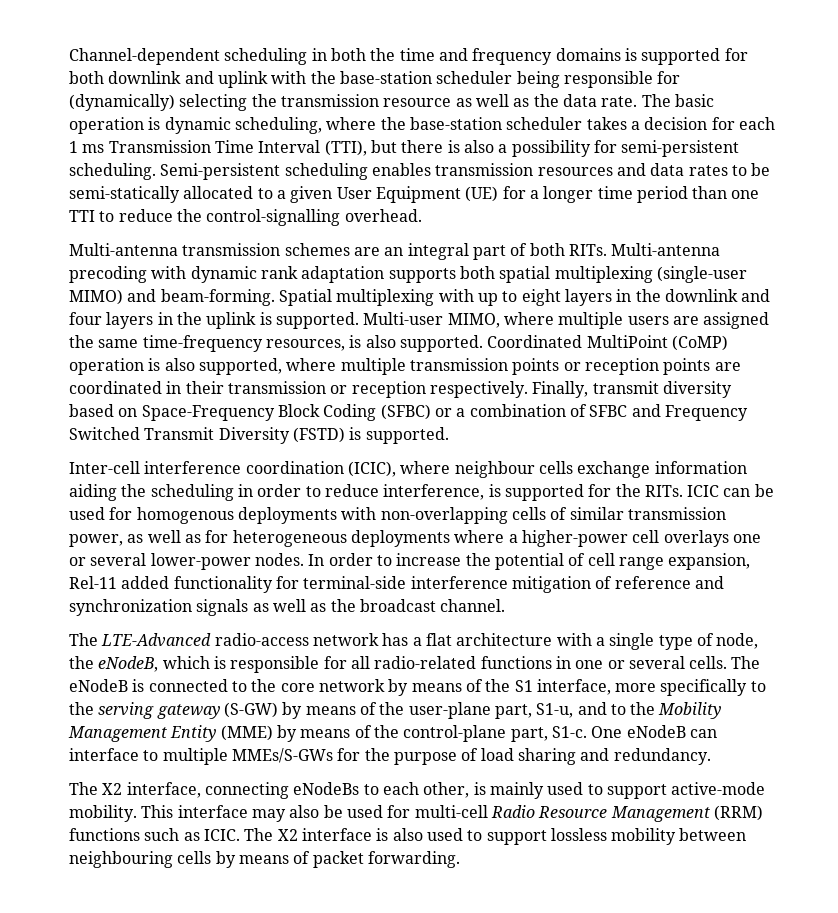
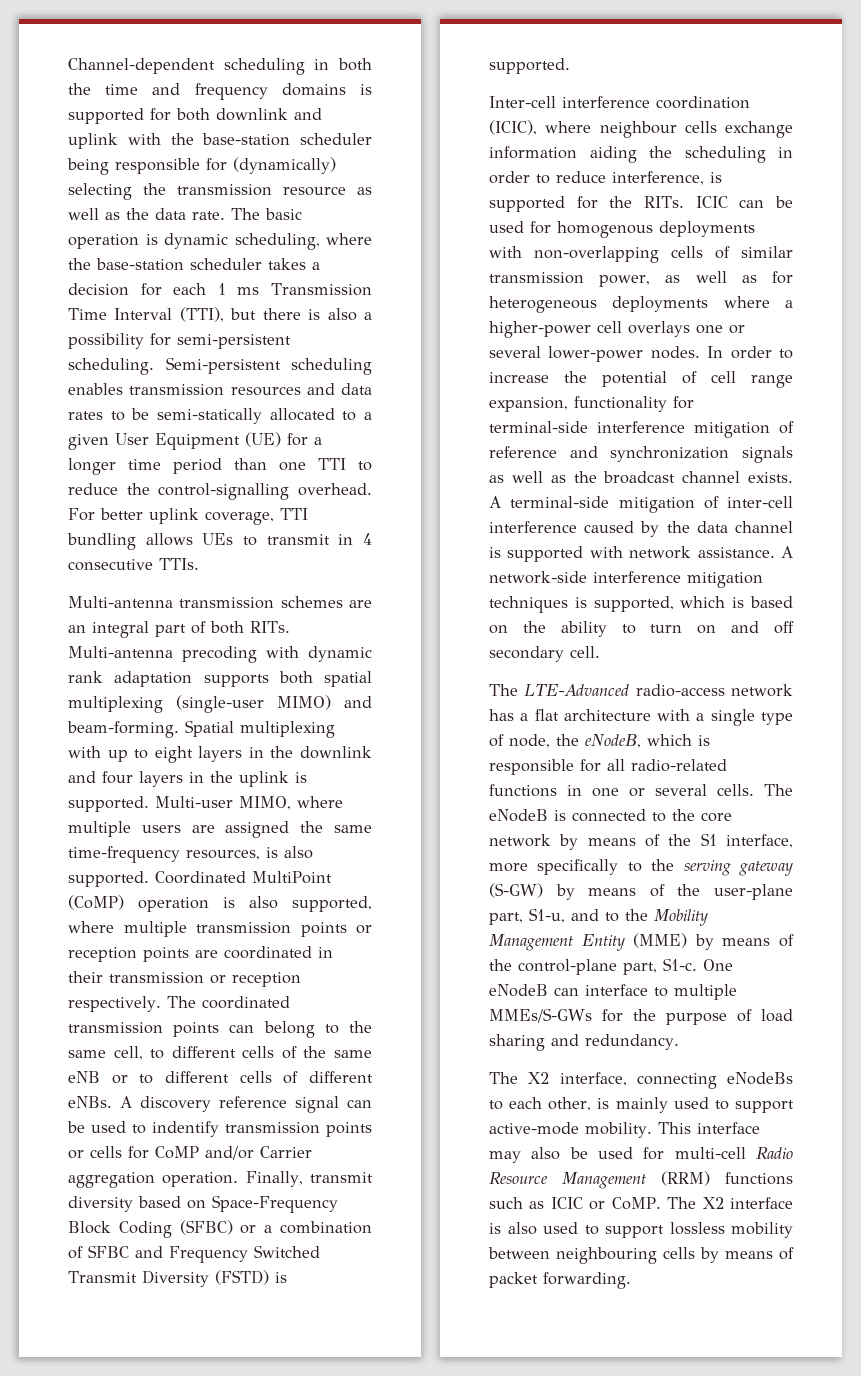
(422, 215) none -> [68,508,308,525] [67,533,372,550] [68,558,199,571] For better uplink coverage, TTI bundling allows UEs to transmit in 4 consecutive TTIs.
(528, 389) none -> [166,996,290,1009] [68,1021,372,1038] [68,1046,372,1060] [68,1071,373,1084] [68,1096,372,1113] [67,1121,372,1137] [68,1146,312,1160] [68,1172,239,1188] The coordinated transmission points can belong to the same cell, to different cells of the same eNB or to different cells of different eNBs. A discovery reference signal can be used to indentify transmission points or cells for CoMP and/or Carrier aggregation operation.
[69,576,170,589] Rel-11 added -> (568, 404) none
[440,599,506,612] channel. -> [682,471,793,483] [489,496,793,513] [489,521,793,537] [489,546,793,562] [489,571,763,588] [489,596,793,613] [489,621,794,637] [489,646,600,662] channel exists. A terminal-side mitigation of inter-cell interference caused by the data channel is supported with network assistance. A network-side interference mitigation techniques is supported, which is based on the ability to turn on and off secondary cell.
[203,829,240,841] ICIC. -> [550,1197,661,1210] ICIC or CoMP.

